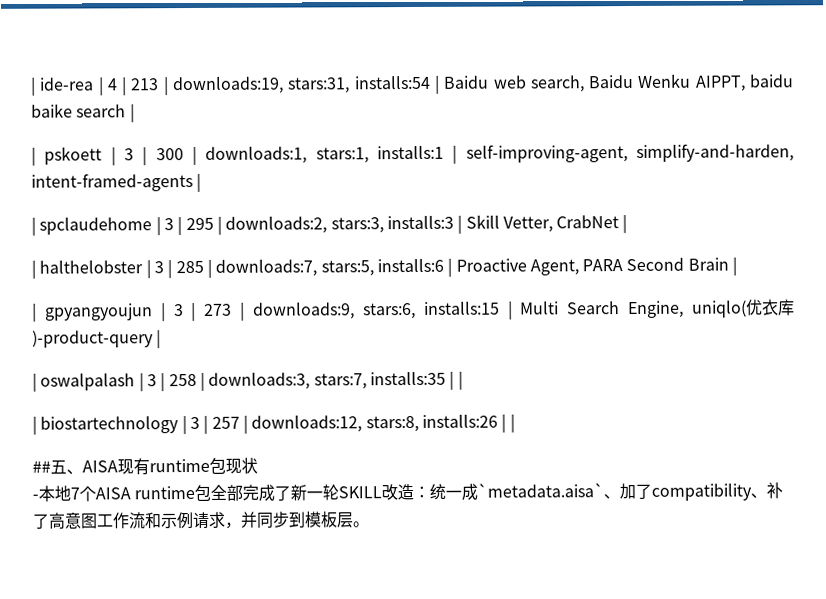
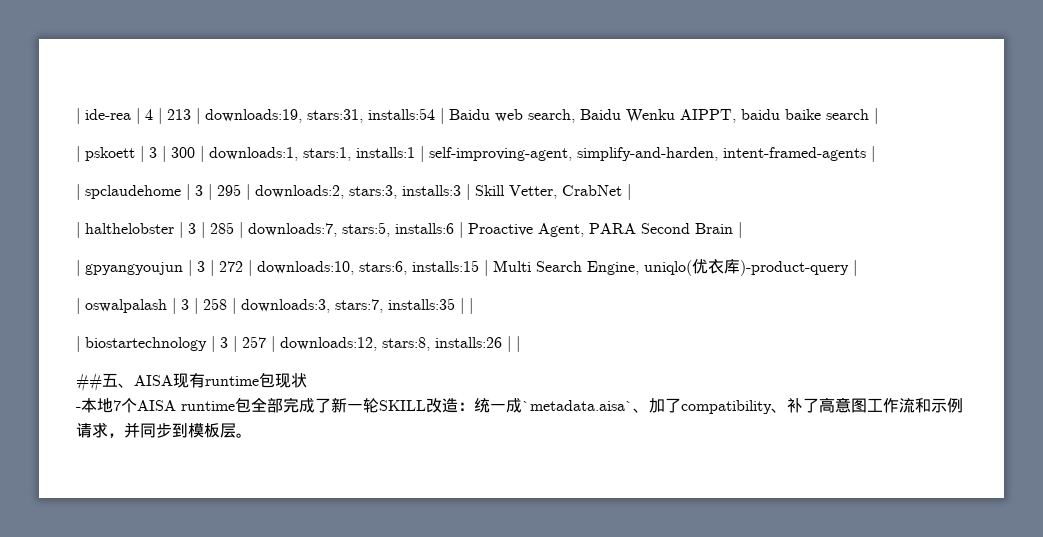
[204,302,355,321] 273 | downloads:9, -> [219,260,354,276] 272 | downloads:10,

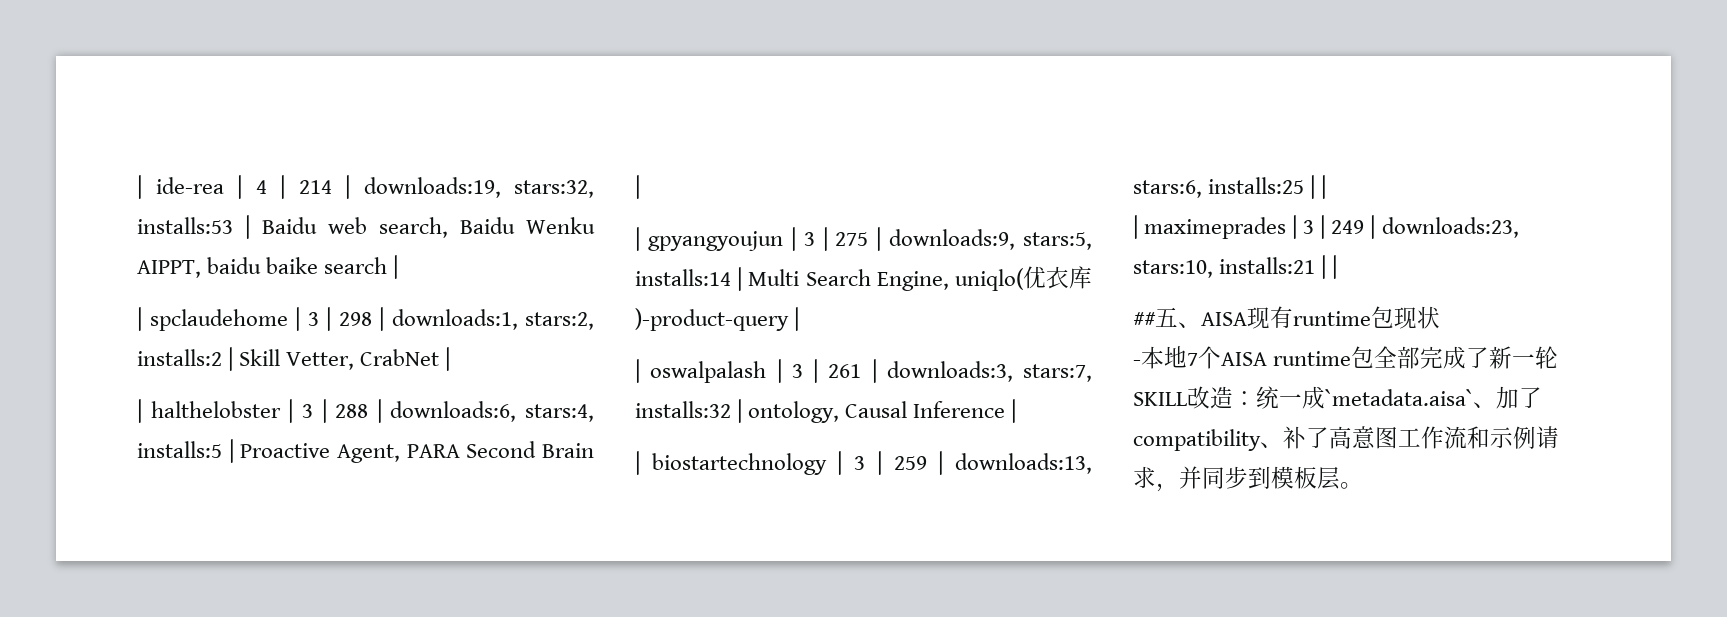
[167,109,191,120] 213 -> [298,180,332,194] 214
[307,108,435,123] stars:31, installs:54 -> [514,180,594,198] [137,217,233,234] stars:32, installs:53
[76,146,875,162] // | pskoett | 3 | 300 | downloads:1, stars:1, installs:1 | self-improving-agent, simplify-and-harden, intent-framed-agents | -> (399, 267) none
[217,184,461,200] 295 | downloads:2, stars:3, installs:3 -> [338,307,594,331] [137,349,222,366] 298 | downloads:1, stars:2, installs:2
[210,222,454,238] 285 | downloads:7, stars:5, installs:6 -> [335,399,594,423] [137,441,222,458] 288 | downloads:6, stars:4, installs:5
[219,260,479,276] 272 | downloads:10, stars:6, installs:15 -> [835,227,1092,251] [635,269,731,286] 275 | downloads:9, stars:5, installs:14
[203,298,227,310] 258 -> [828,364,862,378] 261
[388,298,464,314] installs:35 | -> [635,399,1006,423] installs:32 | ontology, Causal Inference
[242,336,502,352] 257 | downloads:12, stars:8, installs:26 -> [893,451,1092,475] [1133,175,1327,199] [1133,215,1519,239] [1133,257,1316,278] 259 | downloads:13, stars:6, installs:25 | | // | maximeprades | 3 | 249 | downloads:23, stars:10, installs:21

